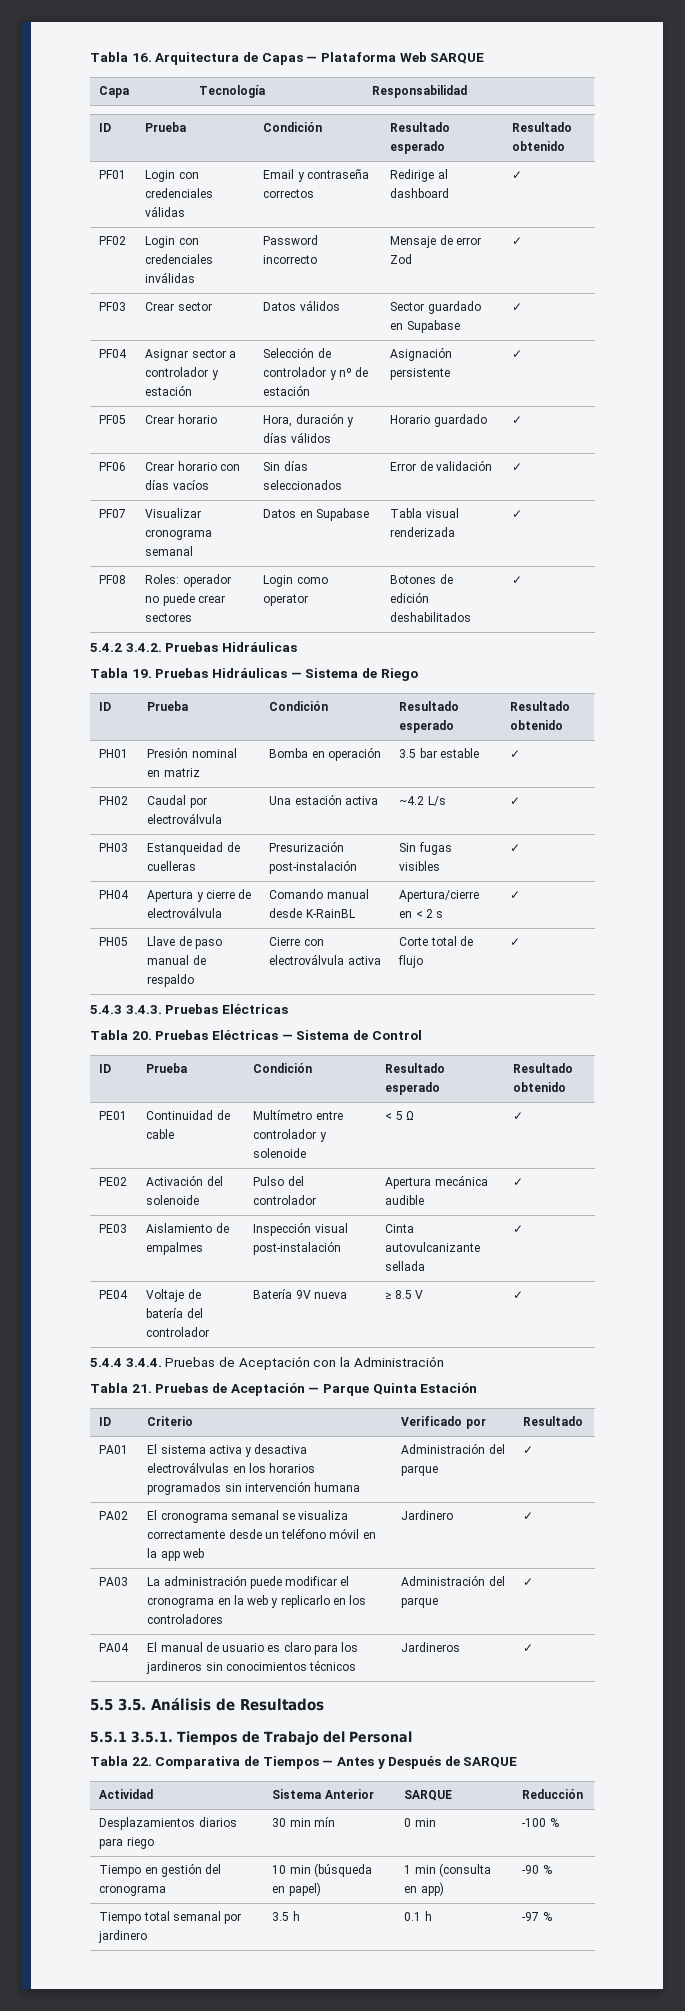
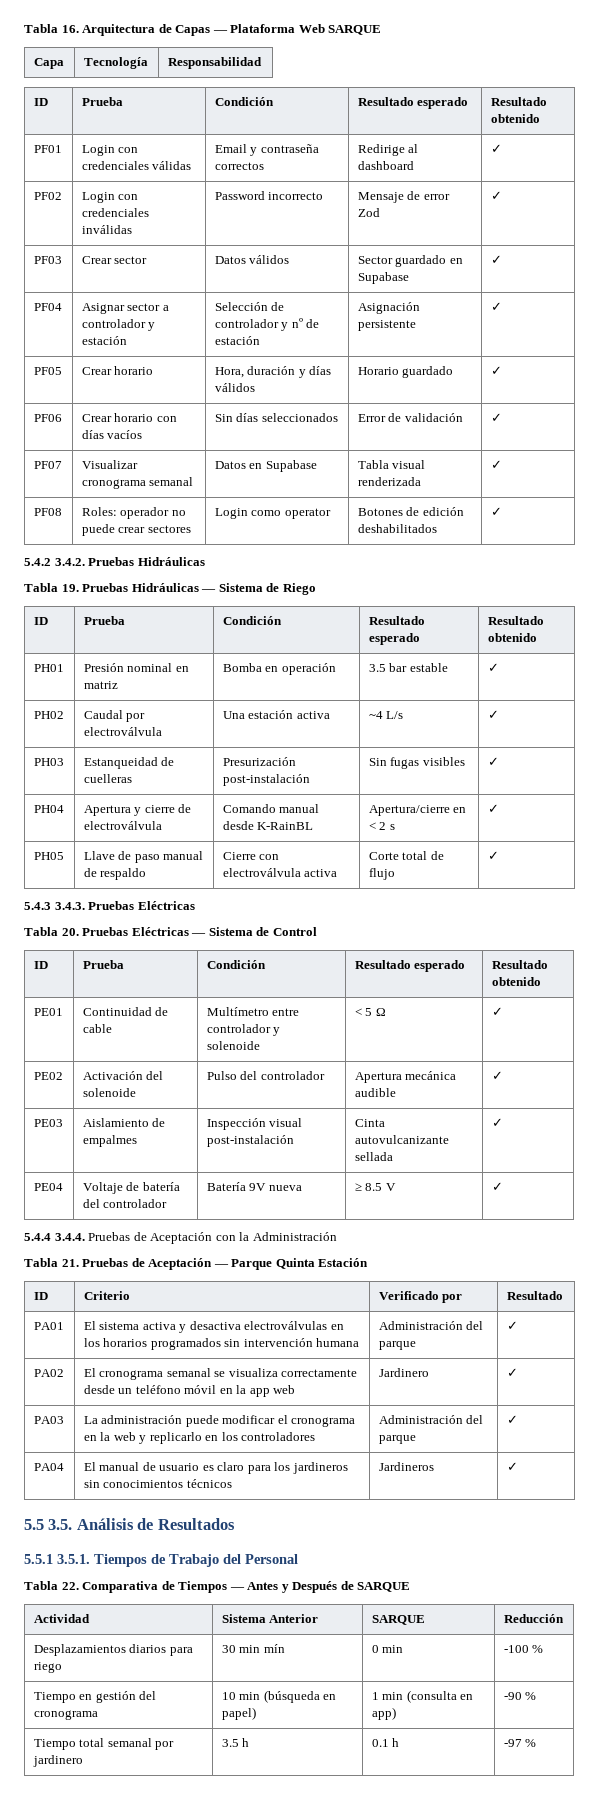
[399,796,425,805] ~4.2 -> [368,711,383,719] ~4

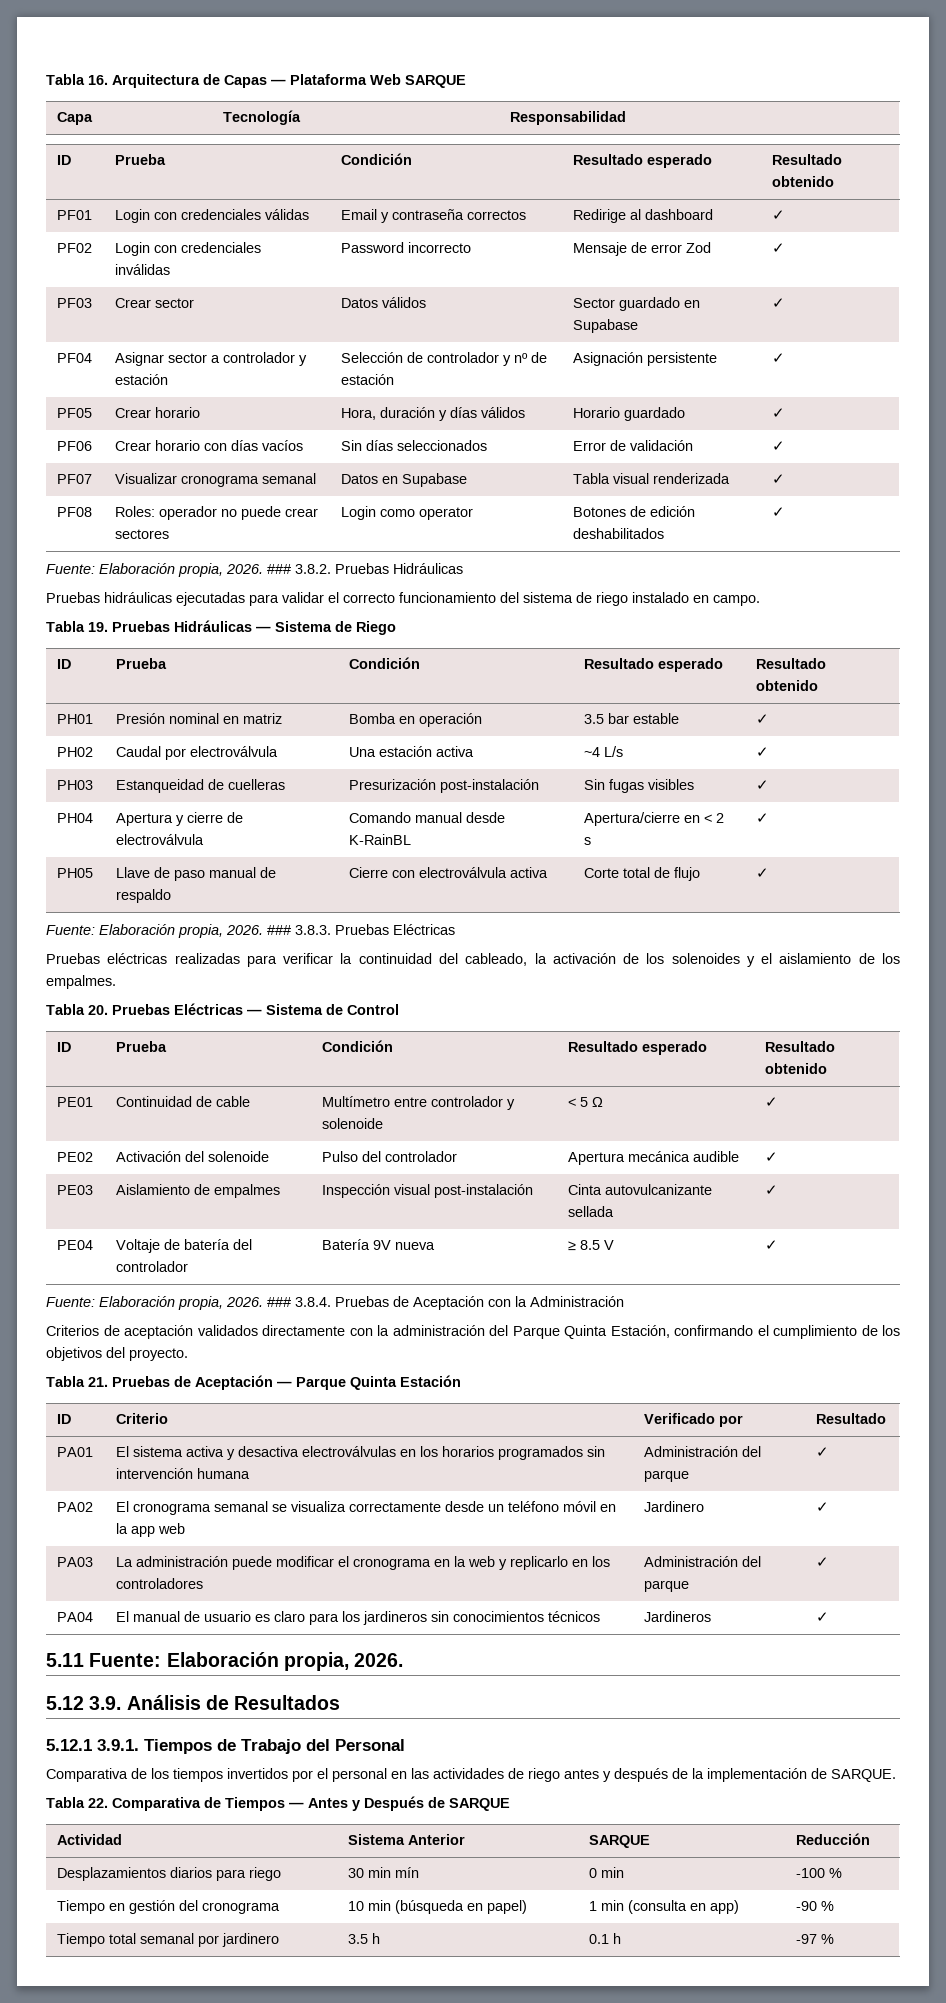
[24,557,205,566] 5.4.2 3.4.2. Pruebas Hidráulicas -> [46,563,463,577] [46,592,760,606] Fuente: Elaboración propia, 2026. ### 3.8.2. Pruebas Hidráulicas // Pruebas hidráulicas ejecutadas para validar el correcto funcionamiento del sistema de riego instalado en campo.
[24,901,195,910] 5.4.3 3.4.3. Pruebas Eléctricas -> [46,924,455,938] [46,953,901,967] [46,975,116,989] Fuente: Elaboración propia, 2026. ### 3.8.3. Pruebas Eléctricas // Pruebas eléctricas realizadas para verificar la continuidad del cableado, la activación de los solenoides y el aislamiento de los empalmes.
[24,1233,85,1241] 5.4.4 3.4.4. -> [46,1296,331,1310] Fuente: Elaboración propia, 2026. ### 3.8.4.
(337, 1236) none -> [46,1325,900,1339] [46,1347,188,1361] // Criterios de aceptación validados directamente con la administración del Parque Quinta Estación, confirmando el cumplimiento de los objetivos del proyecto.
[24,1519,73,1530] 5.5 3.5. -> [46,1652,404,1671] [46,1696,122,1710] 5.11 Fuente: Elaboración propia, 2026. // 5.12 3.9.
[24,1554,90,1564] 5.5.1 3.5.1. -> [46,1739,139,1751] 5.12.1 3.9.1.
(298, 1559) none -> [46,1768,896,1782] // Comparativa de los tiempos invertidos por el personal en las actividades de riego antes y después de la implementación de SARQUE.

